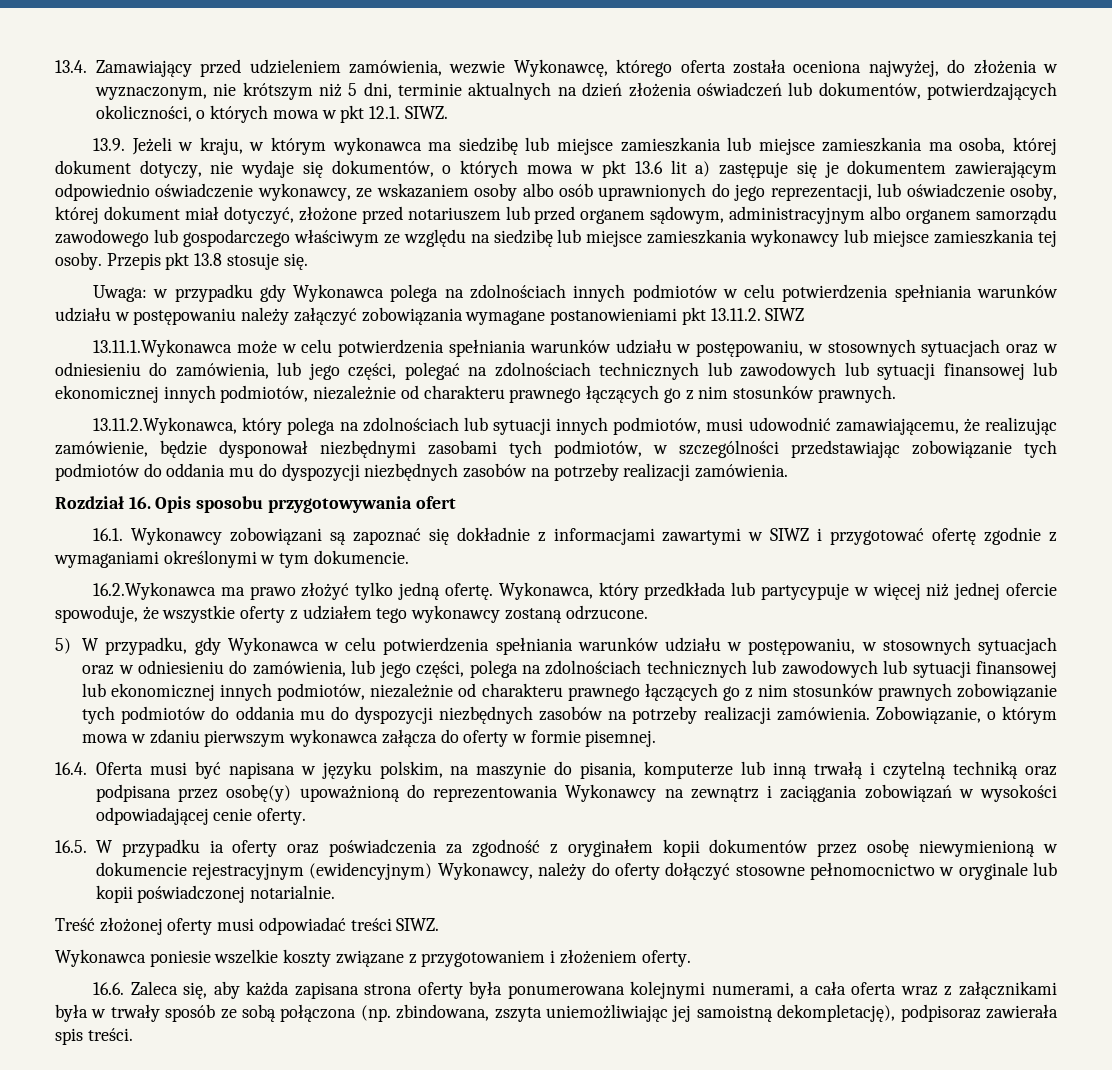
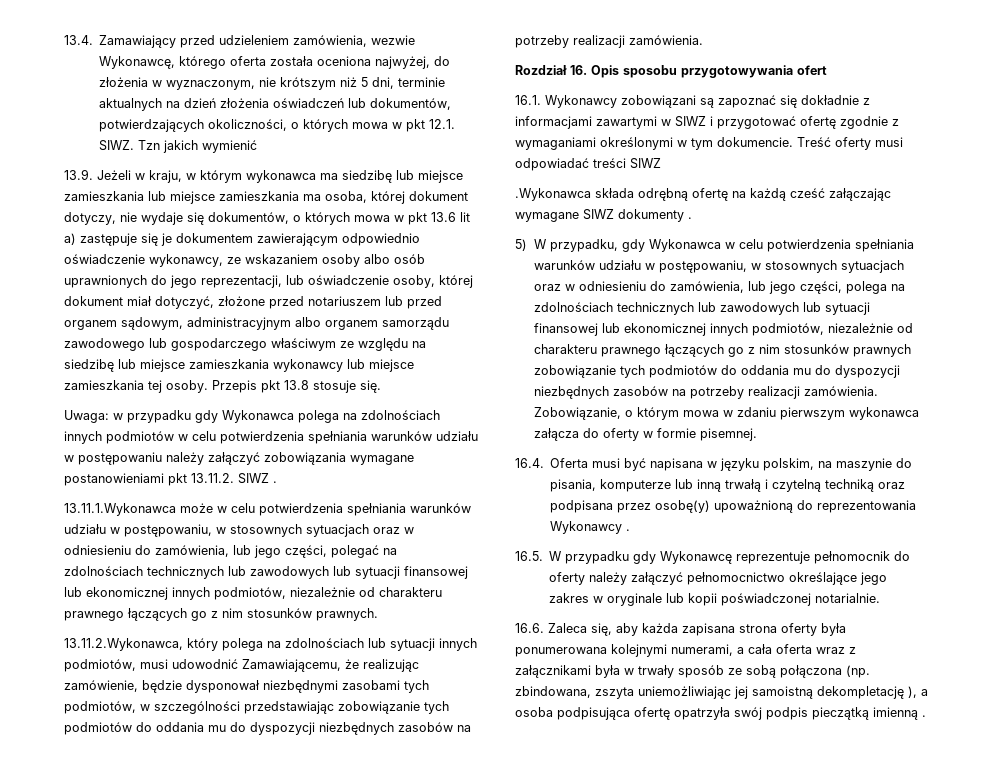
(448, 112) none -> [138,140,258,153] Tzn jakich wymienić
(805, 314) none -> [273,481,277,483] .
[835,418,959,435] zamawiającemu, -> [242,659,341,672] Zamawiającemu,
[93,582,1057,600] [55,605,648,623] // 16.2.Wykonawca ma prawo złożyć tylko jedną ofertę. Wykonawca, który przedkłada lub partycypuje w więcej niż jednej ofercie spowoduje, że wszystkie oferty z udziałem tego wykonawcy zostaną odrzucone. -> [797,137,903,150] [515,158,661,171] [515,188,891,201] [515,209,692,222] Treść oferty musi odpowiadać treści SIWZ // .Wykonawca składa odrębną ofertę na każdą cześć załączając wymagane SIWZ dokumenty .
[664,784,1057,802] [95,807,307,825] [55,839,1058,857] [95,862,935,880] na zewnątrz i zaciągania zobowiązań w wysokości odpowiadającej cenie oferty. // 16.5. W przypadku ia oferty oraz poświadczenia za zgodność z oryginałem kopii dokumentów przez osobę niewymienioną w dokumencie rejestracyjnym (ewidencyjnym) Wykonawcy, należy do oferty dołączyć stosowne pełnomocnictwo -> [626,529,631,531] [515,551,911,564] [549,572,888,585] [549,593,590,603] . // 16.5. W przypadku gdy Wykonawcę reprezentuje pełnomocnik do oferty należy załączyć pełnomocnictwo określające jego zakres
[55,917,440,935] [55,949,691,967] // Treść złożonej oferty musi odpowiadać treści SIWZ. // Wykonawca poniesie wszelkie koszty związane z przygotowaniem i złożeniem oferty. -> (881, 598) none
[777,1004,1058,1022] [55,1028,133,1045] dekompletację), podpisoraz zawierała spis treści. -> [817,686,928,699] [515,707,926,720] dekompletację ), a osoba podpisująca ofertę opatrzyła swój podpis pieczątką imienną .

